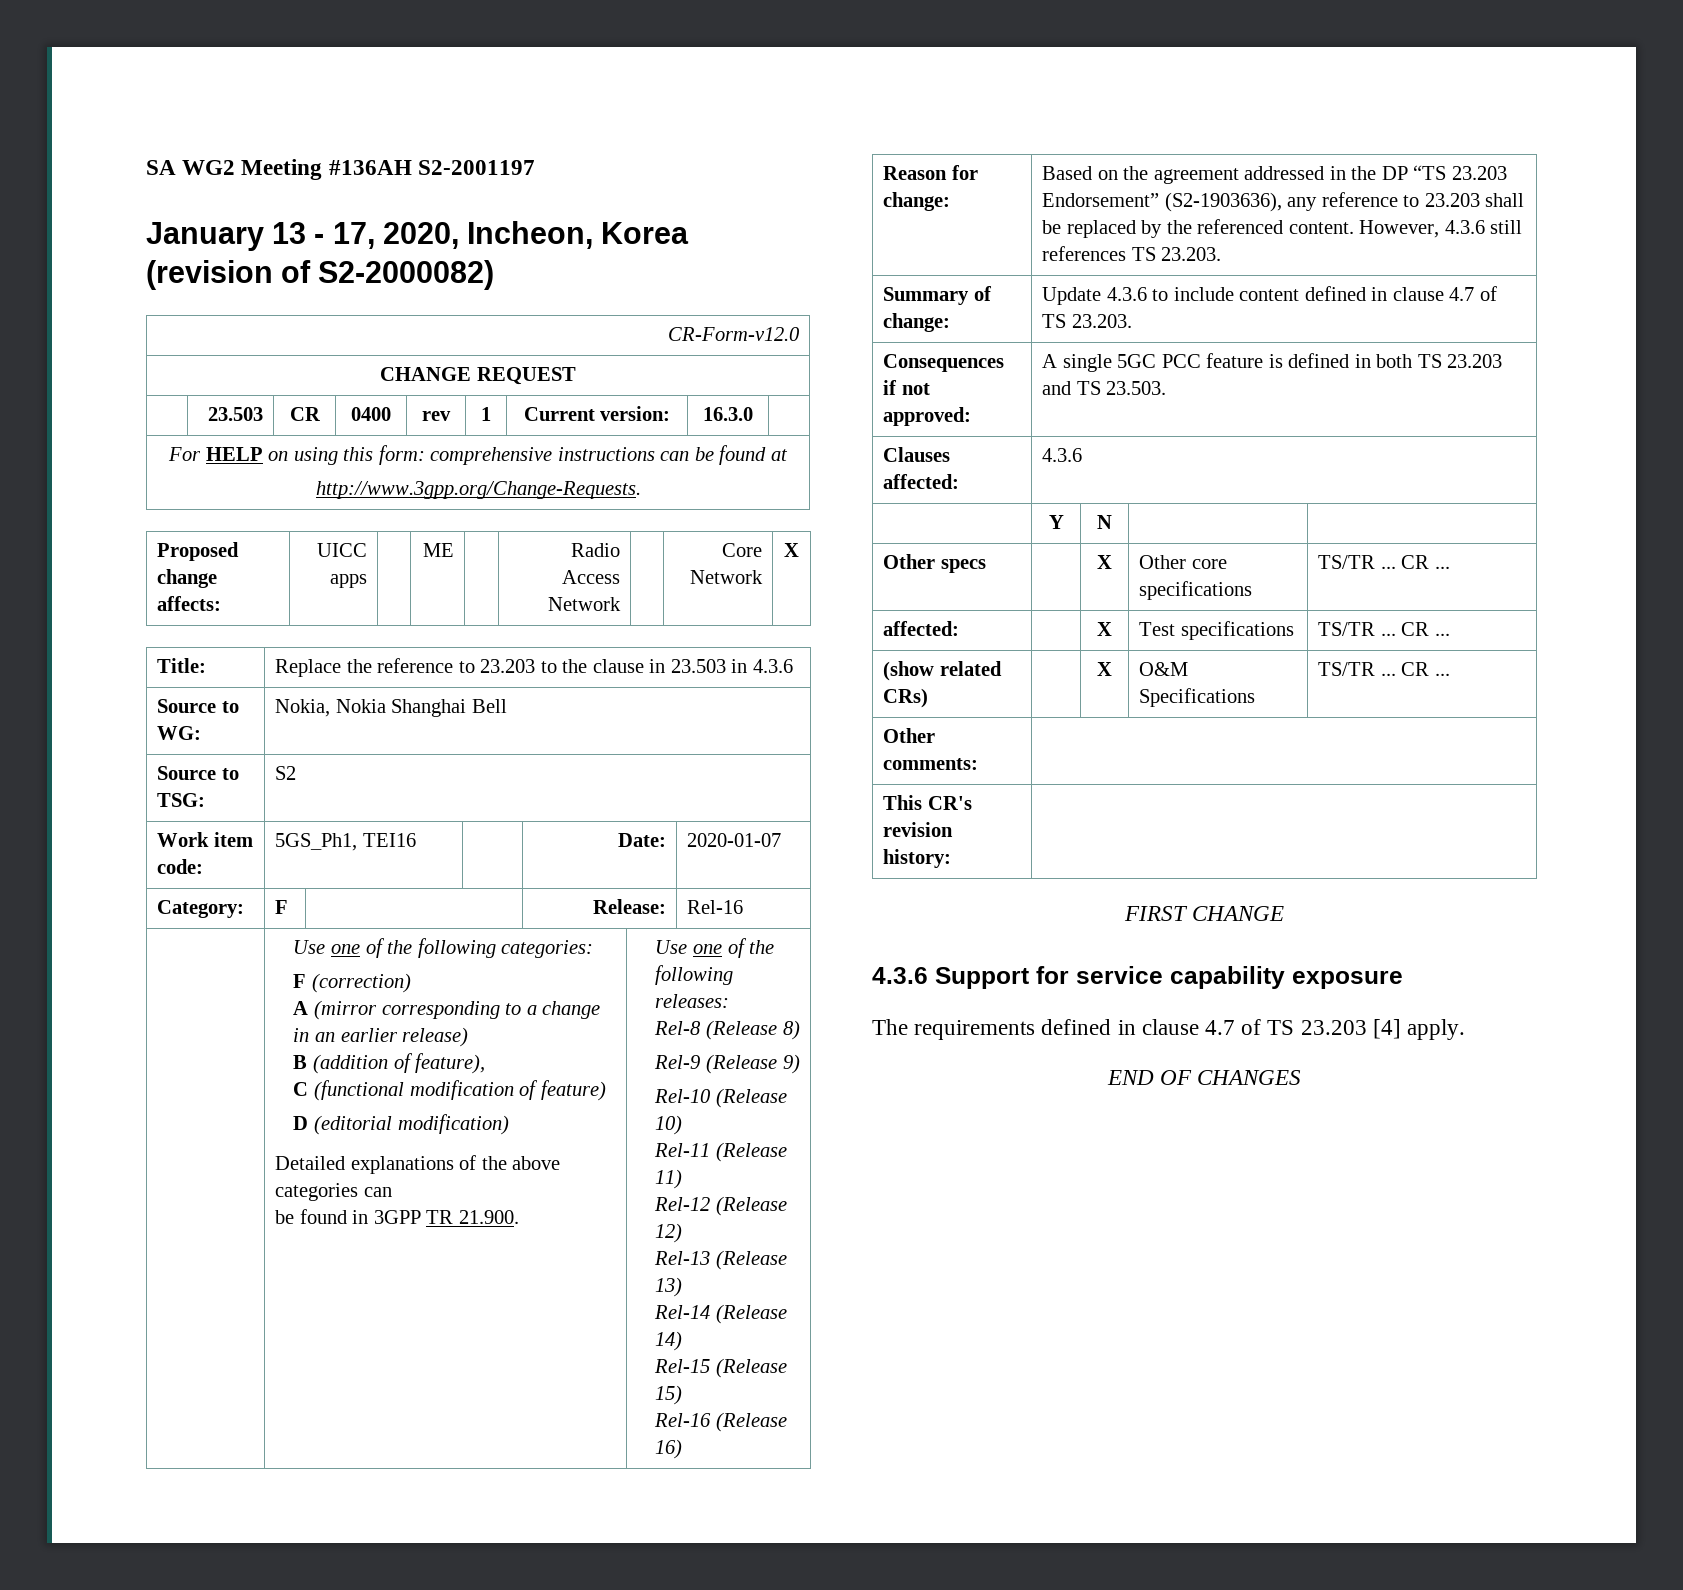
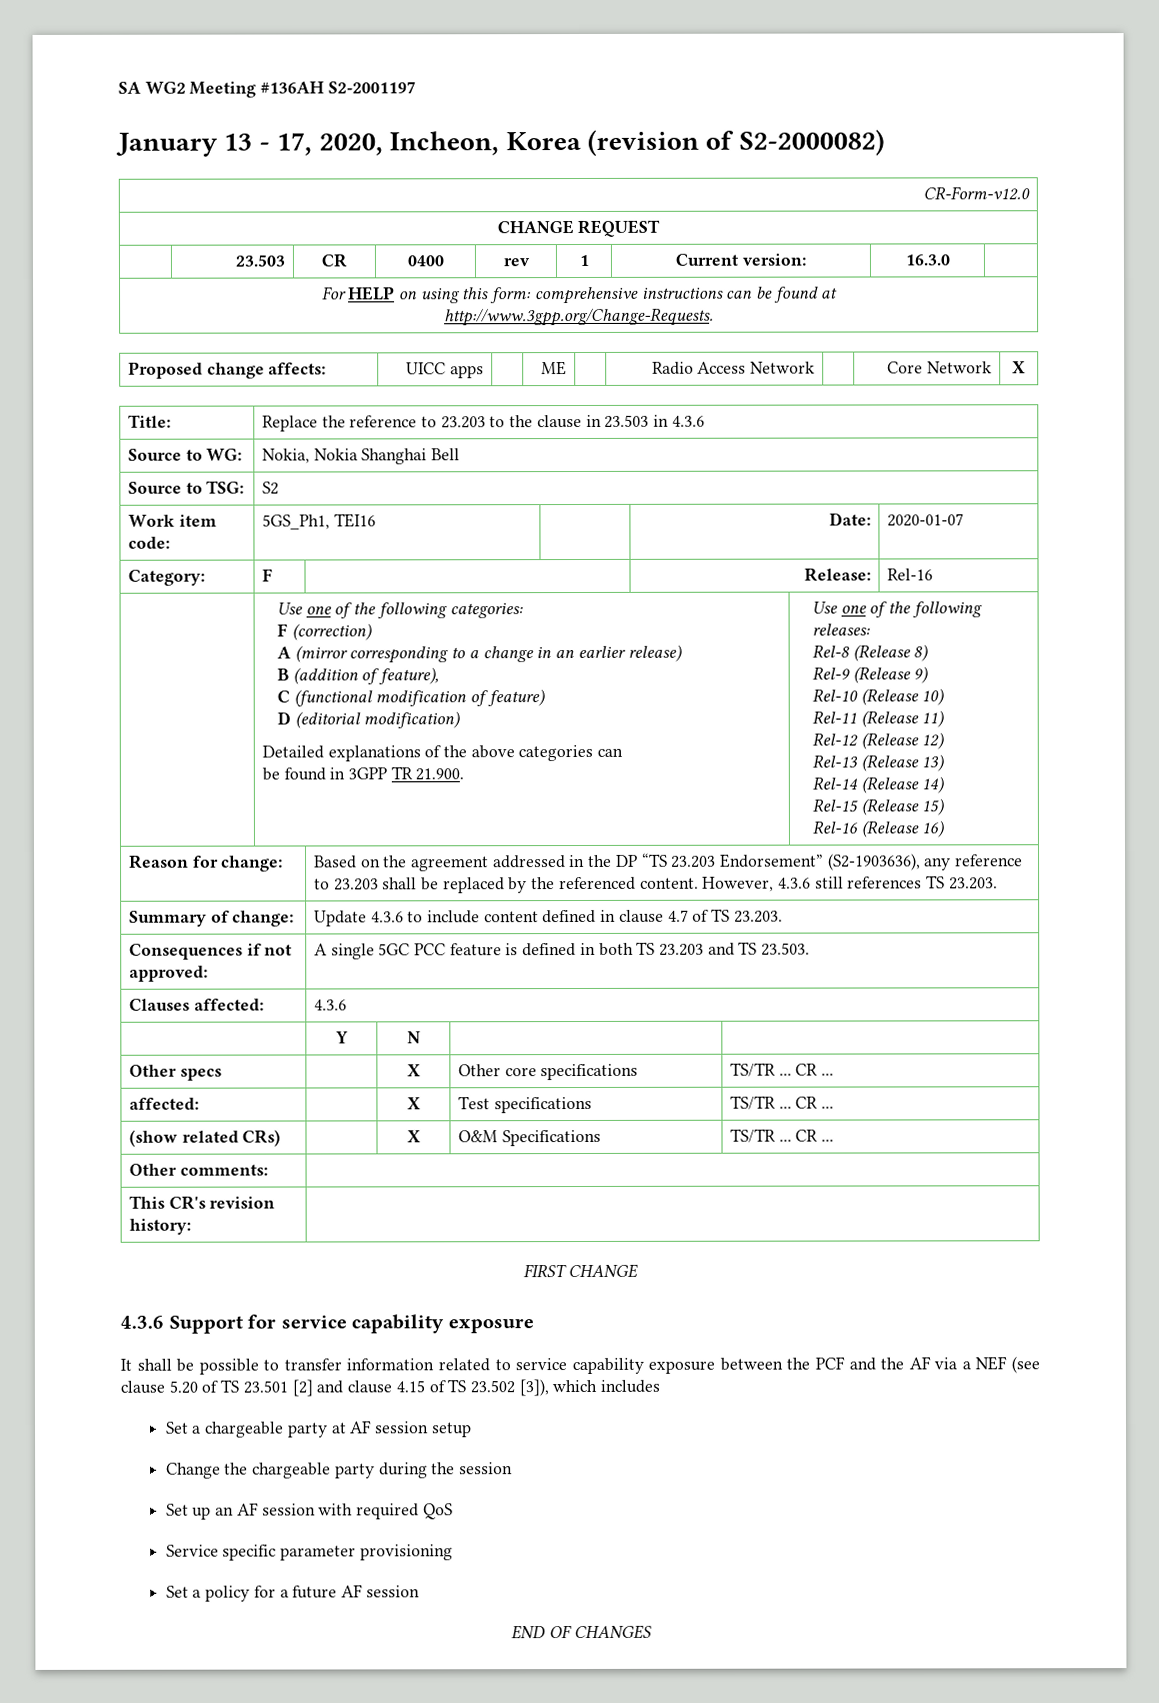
[872,1019,1466,1040] The requirements defined in clause 4.7 of TS 23.203 [4] apply. -> [120,1356,1040,1375] [120,1379,661,1397] [164,1420,472,1438] [165,1462,514,1479] [165,1502,453,1520] [165,1544,453,1561] [165,1584,420,1602] It shall be possible to transfer information related to service capability exposure between the PCF and the AF via a NEF (see clause 5.20 of TS 23.501 [2] and clause 4.15 of TS 23.502 [3]), which includes // Set a chargeable party at AF session setup // Change the chargeable party during the session // Set up an AF session with required QoS // Service specific parameter provisioning // Set a policy for a future AF session

